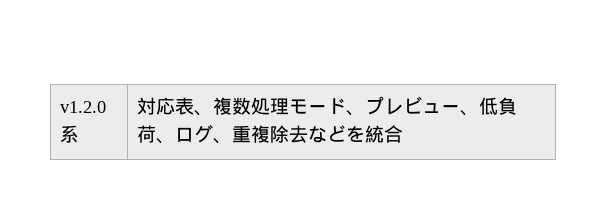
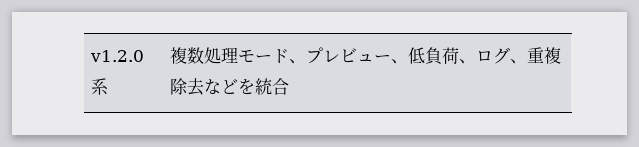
[137,97,214,116] 対応表、 -> (109, 86) none

